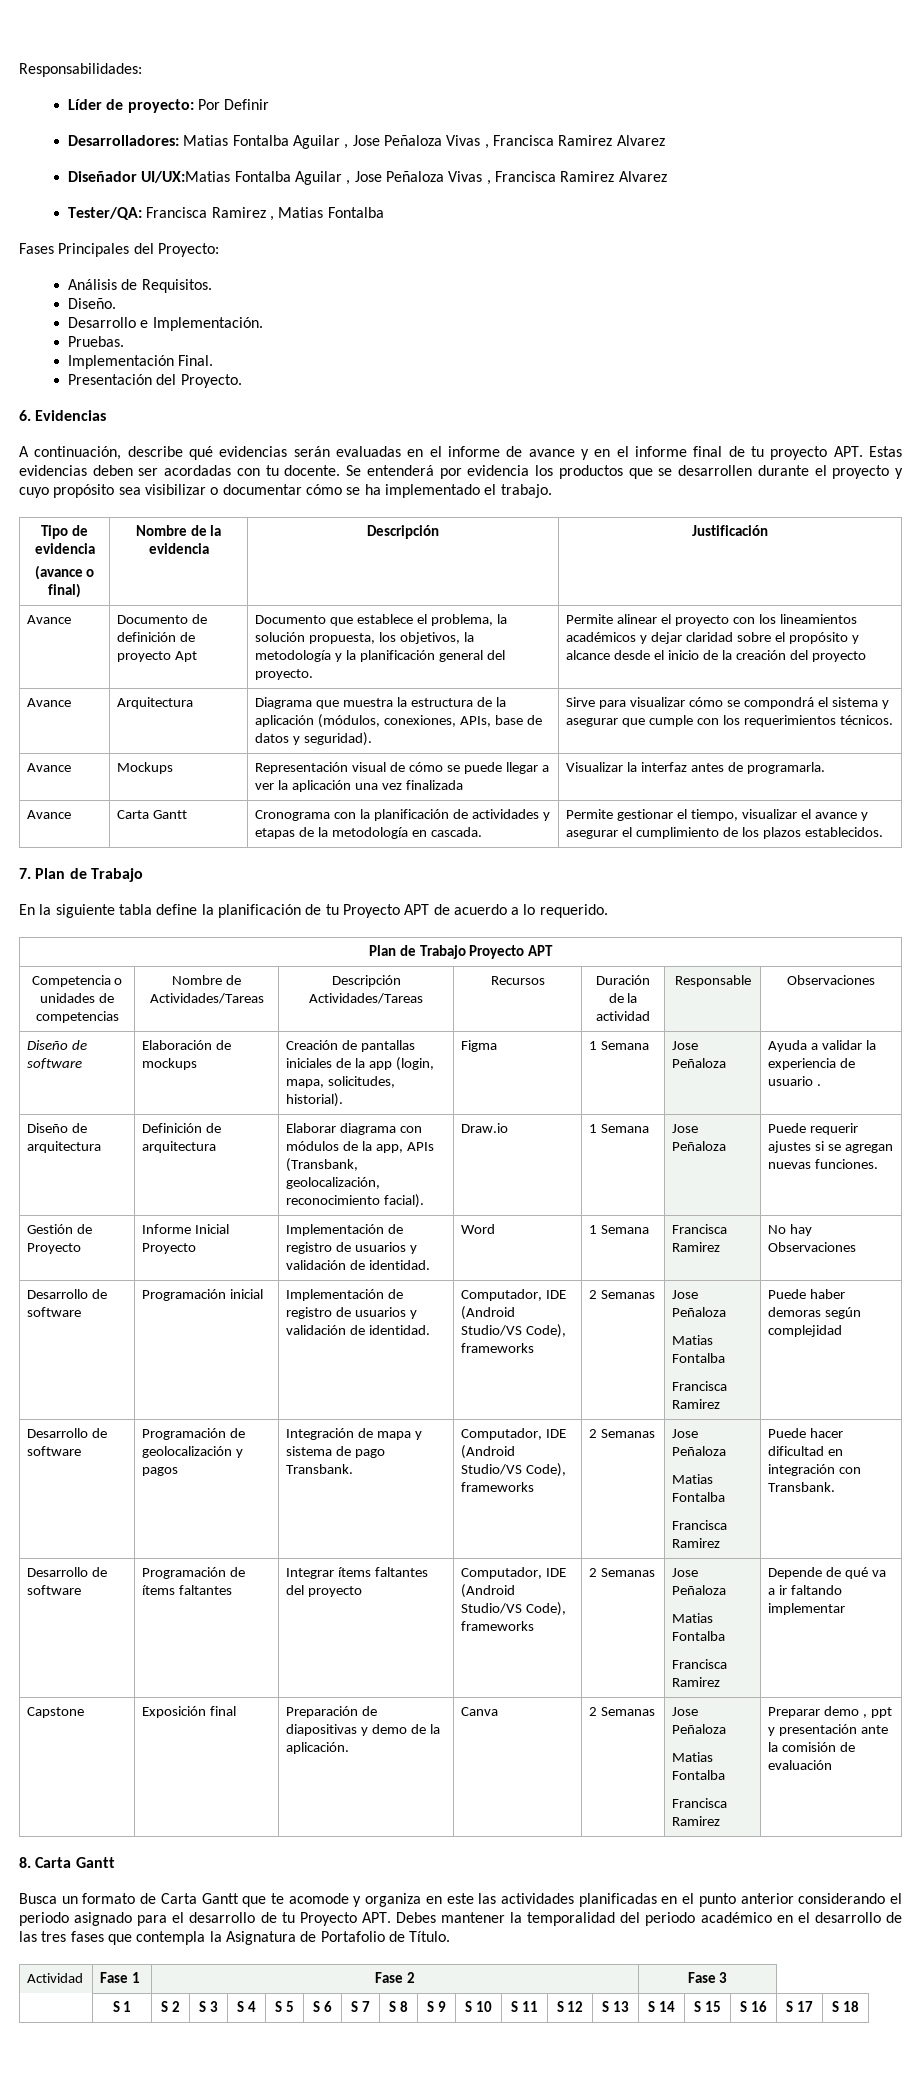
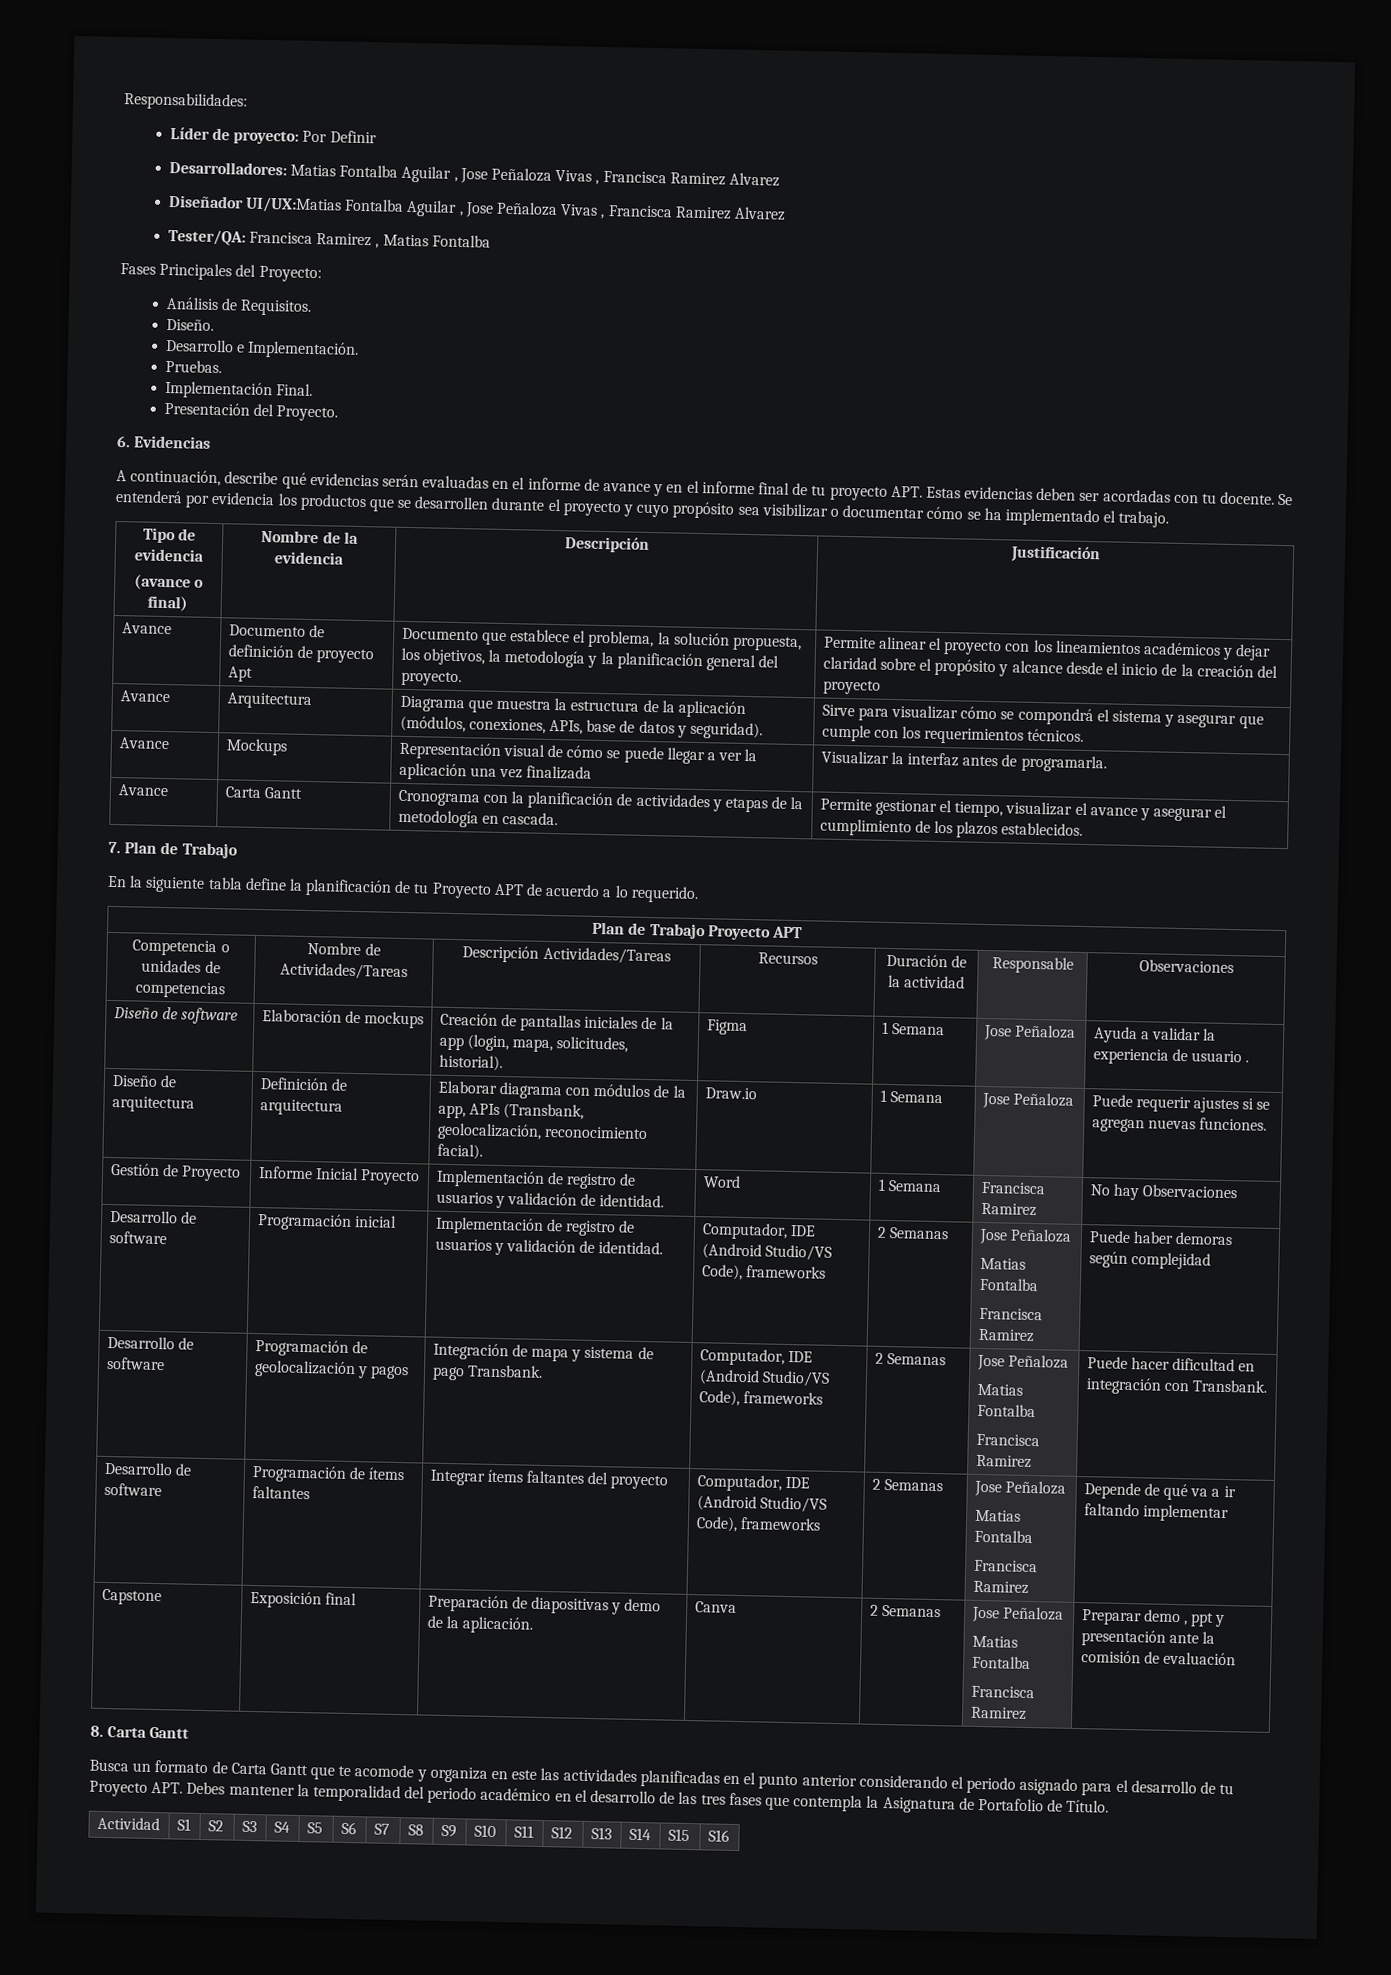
[100,1972,141,1983] [375,1972,415,1983] [687,1972,728,1983] [112,2001,132,2012] [161,2001,180,2012] [199,2001,218,2012] [237,2001,256,2012] [275,2001,294,2012] [313,2001,332,2012] [351,2001,370,2012] [389,2001,408,2012] [427,2001,446,2012] [465,2001,492,2012] [511,2001,538,2012] [556,2001,584,2012] [602,2001,629,2012] [648,2001,675,2012] [694,2001,721,2012] [740,2001,767,2012] [786,2001,813,2012] [832,2001,859,2012] Fase 1 | Fase 2 | Fase 3 // | S 1 | S 2 | S 3 | S 4 | S 5 | S 6 | S 7 | S 8 | S 9 | S 10 | S 11 | S 12 | S 13 | S 14 | S 15 | S 16 | S 17 | S 18 -> [176,1818,191,1831] [207,1820,224,1832] [241,1820,257,1833] [273,1821,290,1833] [306,1822,323,1834] [340,1821,357,1835] [373,1823,390,1835] [407,1824,424,1836] [440,1824,457,1838] [473,1824,496,1838] [513,1825,534,1838] [550,1826,573,1839] [590,1827,612,1840] [628,1827,651,1841] [667,1828,690,1842] [707,1829,730,1842] S1 | S2 | S3 | S4 | S5 | S6 | S7 | S8 | S9 | S10 | S11 | S12 | S13 | S14 | S15 | S16

